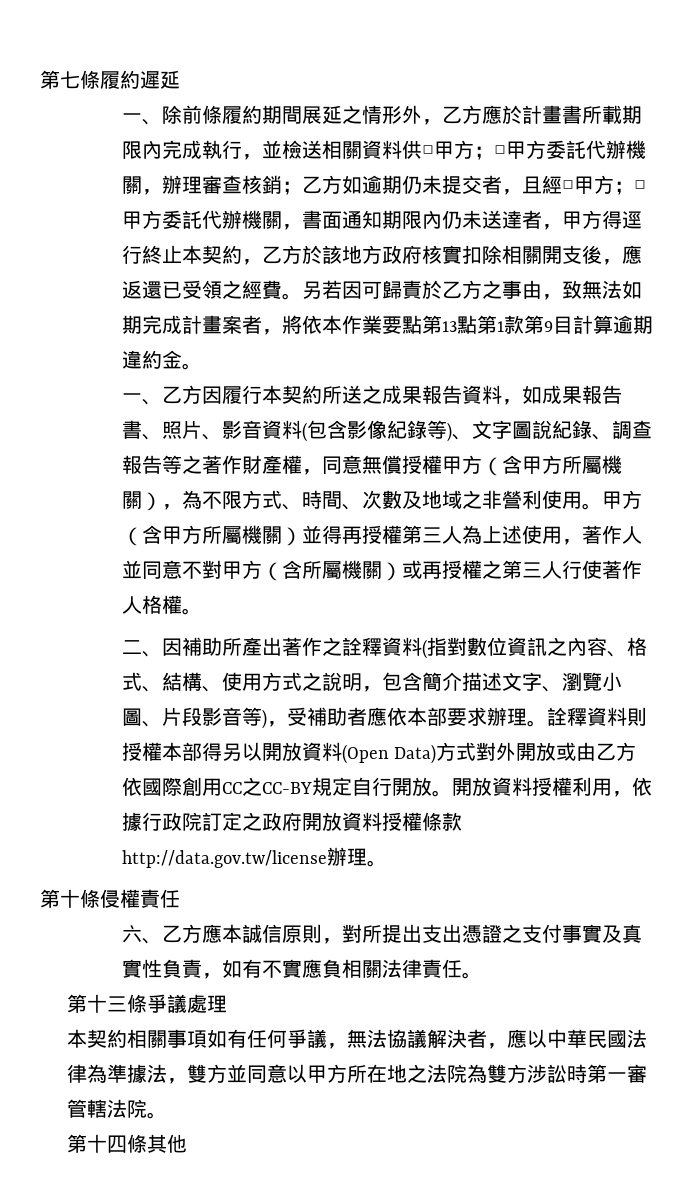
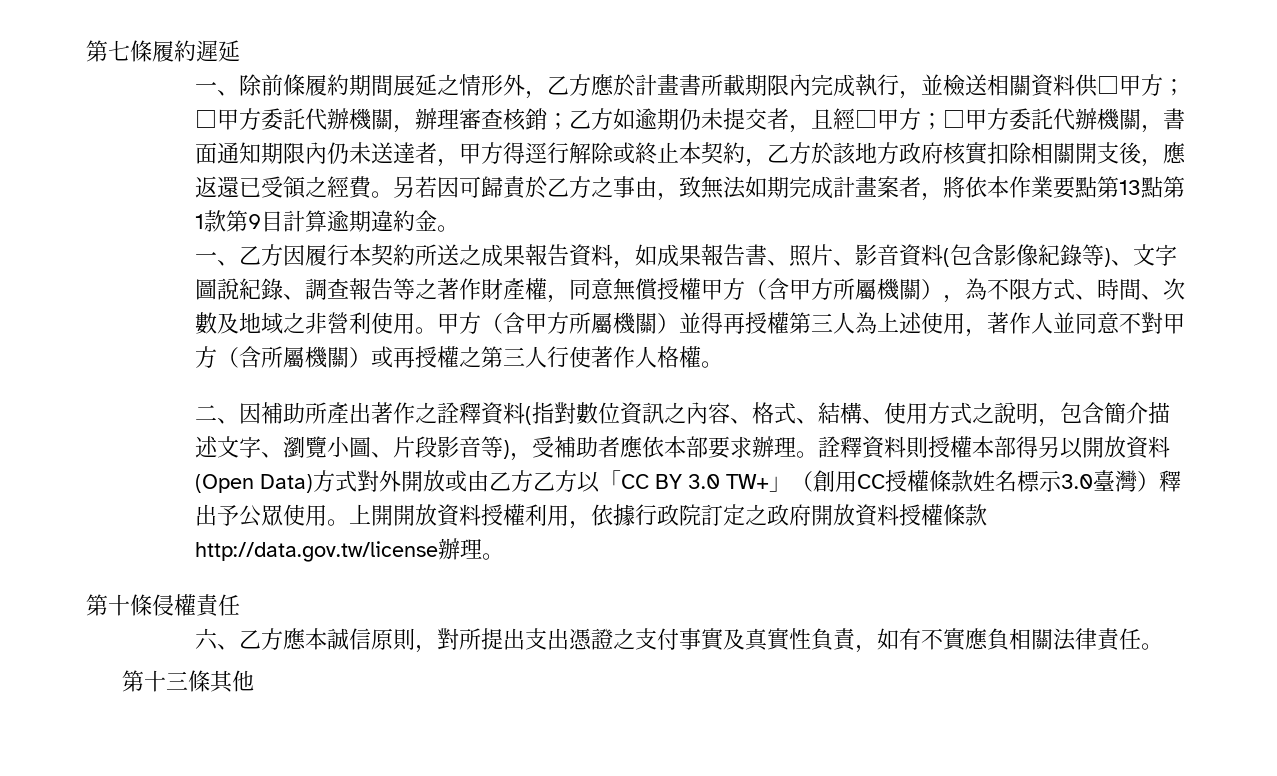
(142, 254) none -> [568,142,635,164] 解除或
[121,777,452,797] 依國際創用CC之CC-BY規定自行開放。 -> [532,470,1181,493] [194,504,393,527] 乙方以「CC BY 3.0 TW+」（創用CC授權條款姓名標示3.0臺灣）釋出予公眾使用。上開
[147,994,228,1013] [67,1029,648,1049] [67,1064,648,1084] [67,1099,168,1119] [67,1134,148,1153] 爭議處理 // 本契約相關事項如有任何爭議，無法協議解決者，應以中華民國法律為準據法，雙方並同意以甲方所在地之法院為雙方涉訟時第一審管轄法院。 // 第十四條 -> (211, 681) none

